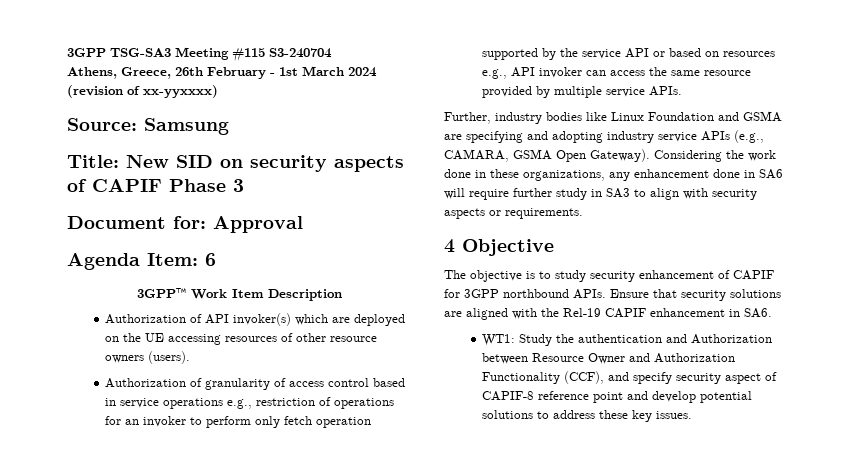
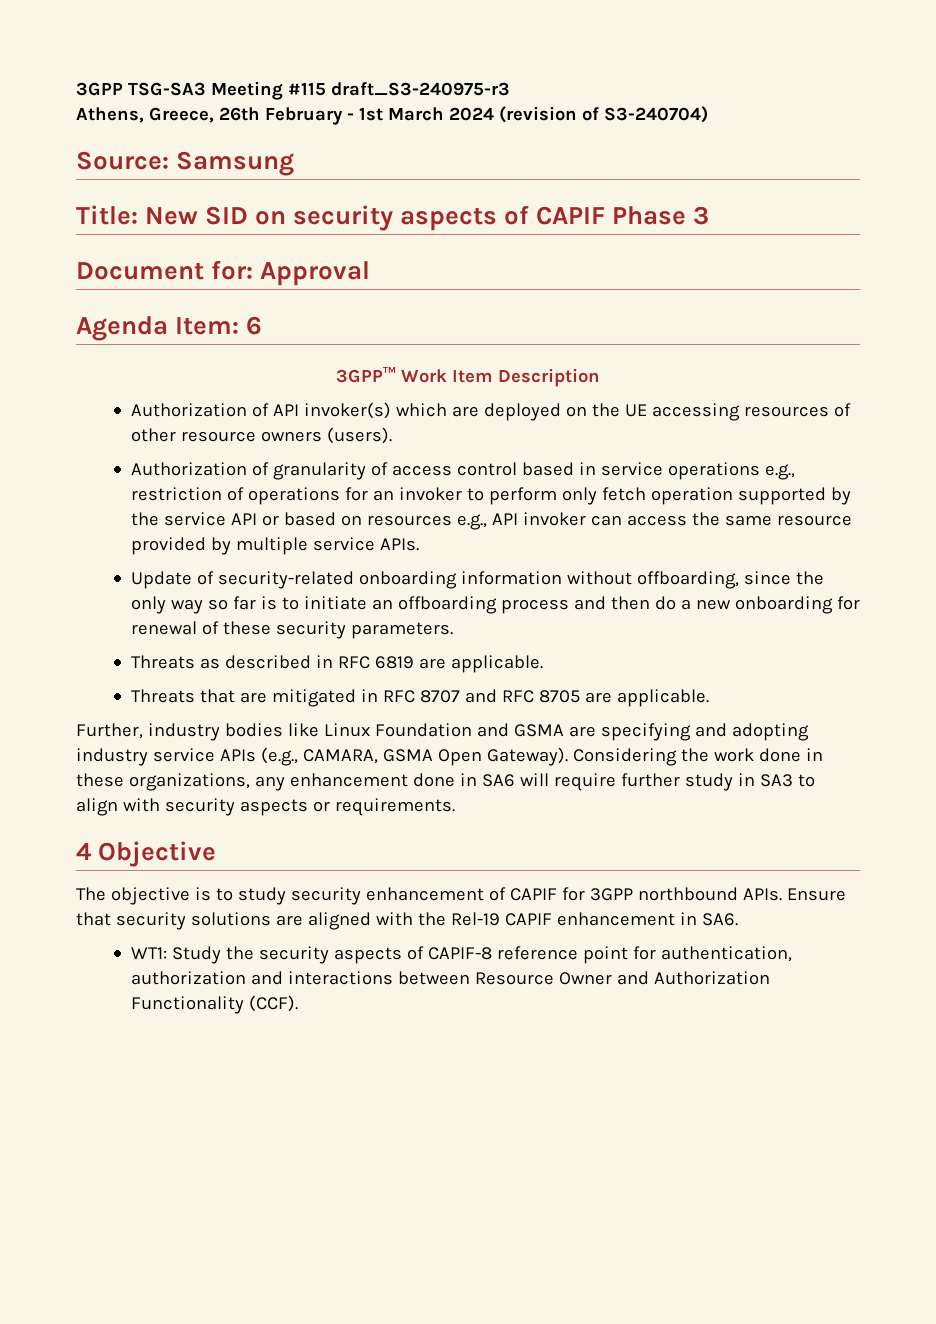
[269,48,332,58] S3-240704 -> [330,82,510,96] draft_S3-240975-r3
[143,85,218,98] xx-yyxxxx) -> [603,106,708,123] S3-240704)
(683, 91) none -> [130,571,824,589] [130,596,860,614] [130,621,453,639] [130,655,543,673] [130,689,709,707] // Update of security-related onboarding information without offboarding, since the only way so far is to initiate an offboarding process and then do a new onboarding for renewal of these security parameters. // Threats as described in RFC 6819 are applicable. // Threats that are mitigated in RFC 8707 and RFC 8705 are applicable.
[578,334,773,344] authentication and Authorization -> [258,946,792,964] [130,971,393,985] security aspects of CAPIF-8 reference point for authentication, authorization and interactions
[564,371,778,384] [482,391,753,403] [482,410,693,422] (CCF), and specify security aspect of CAPIF-8 reference point and develop potential solutions to address these key issues. -> [248,995,298,1012] (CCF).

